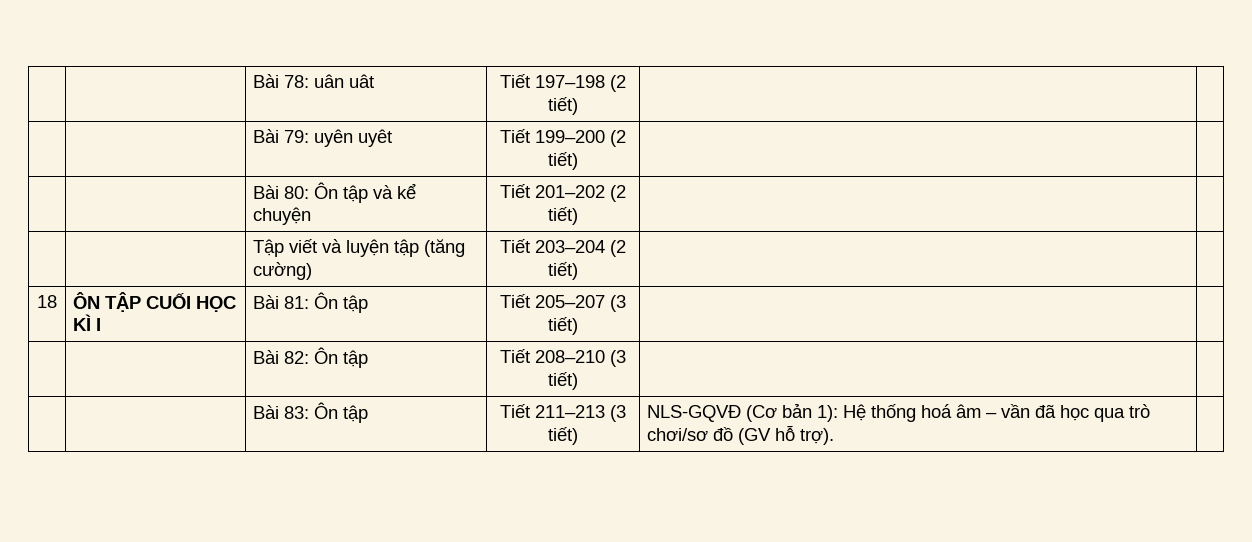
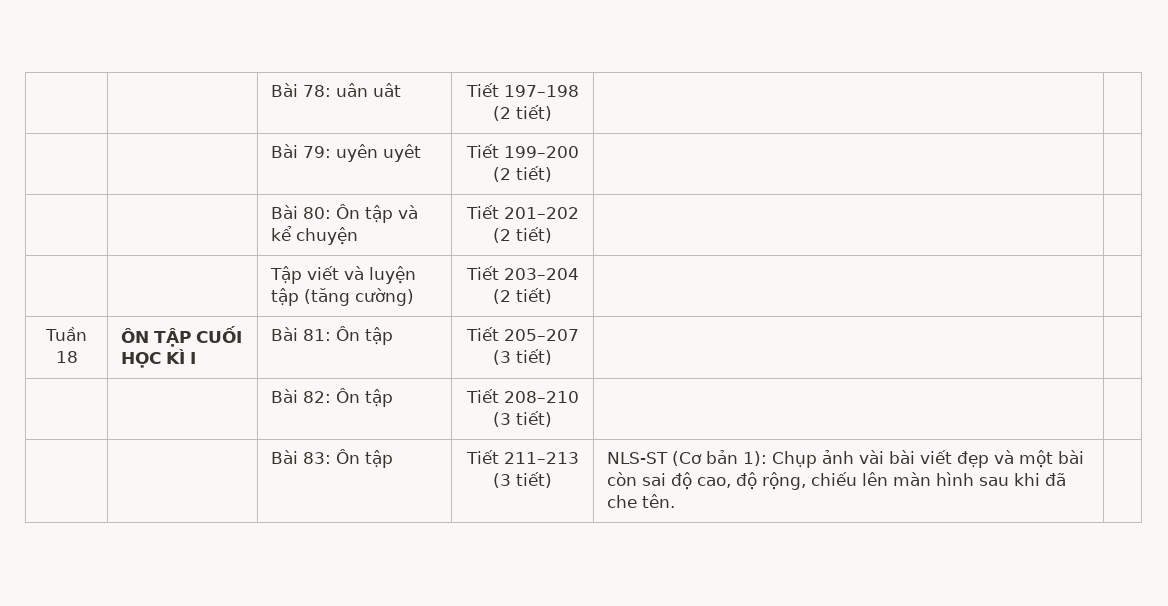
(578, 271) none -> [44,327,88,341] Tuần
[647,405,742,422] NLS-GQVĐ -> [607,452,669,464] NLS-ST
[843,404,1151,422] [647,425,835,445] Hệ thống hoá âm – vần đã học qua trò chơi/sơ đồ (GV hỗ trợ). -> [772,450,1085,468] [607,472,1067,490] [607,494,676,508] Chụp ảnh vài bài viết đẹp và một bài còn sai độ cao, độ rộng, chiếu lên màn hình sau khi đã che tên.

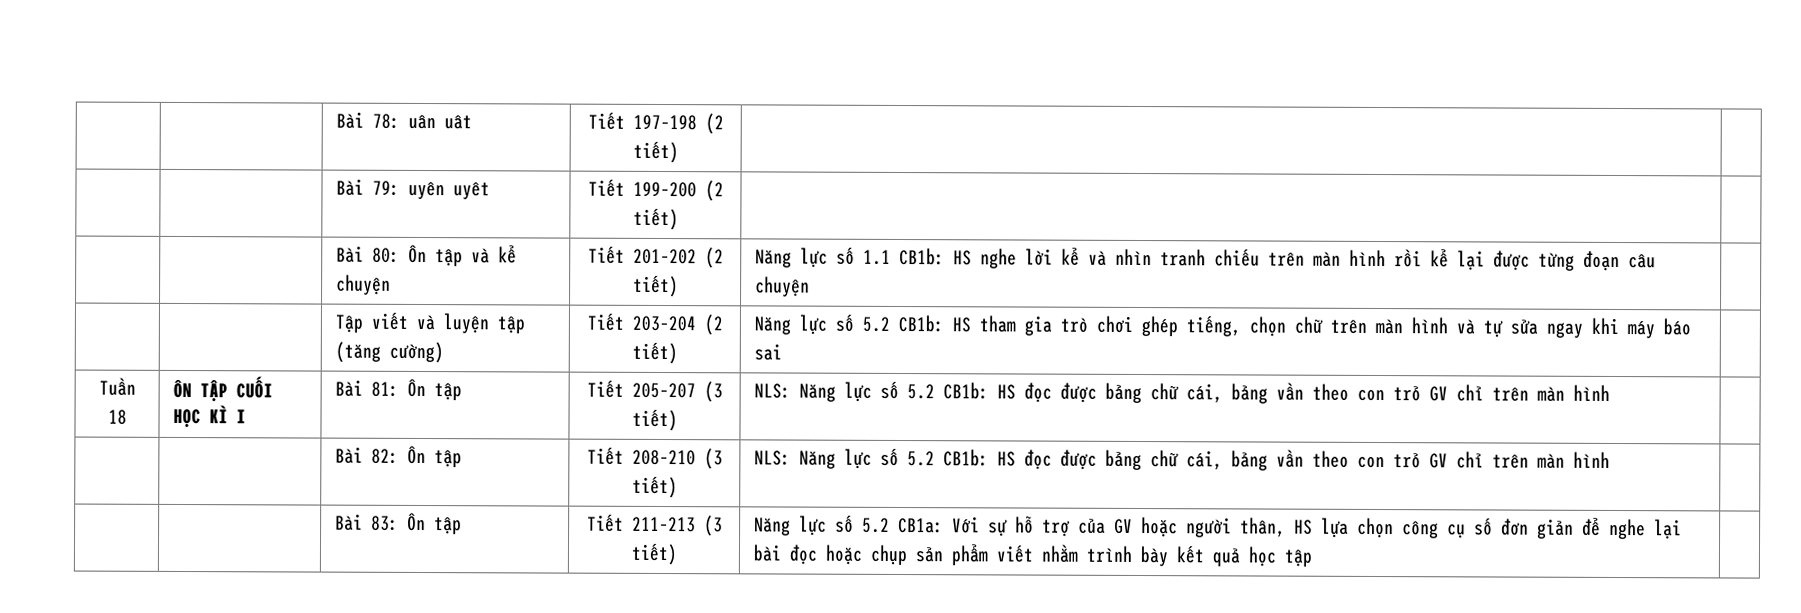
(552, 235) none -> [755,246,1657,272] [755,276,811,297] Năng lực số 1.1 CB1b: HS nghe lời kể và nhìn tranh chiếu trên màn hình rồi kể lại được từng đoạn câu chuyện
(552, 296) none -> [754,313,1692,339] [754,343,783,361] Năng lực số 5.2 CB1b: HS tham gia trò chơi ghép tiếng, chọn chữ trên màn hình và tự sửa ngay khi máy báo sai
(552, 357) none -> [754,380,1611,404] NLS: Năng lực số 5.2 CB1b: HS đọc được bảng chữ cái, bảng vần theo con trỏ GV chỉ trên màn hình
(552, 419) none -> [754,447,1611,471] NLS: Năng lực số 5.2 CB1b: HS đọc được bảng chữ cái, bảng vần theo con trỏ GV chỉ trên màn hình
[607,450,1085,468] [607,472,1067,490] [607,494,676,508] NLS-ST (Cơ bản 1): Chụp ảnh vài bài viết đẹp và một bài còn sai độ cao, độ rộng, chiếu lên màn hình sau khi đã che tên. -> [754,514,1683,540] [753,544,1313,567] Năng lực số 5.2 CB1a: Với sự hỗ trợ của GV hoặc người thân, HS lựa chọn công cụ số đơn giản để nghe lại bài đọc hoặc chụp sản phẩm viết nhằm trình bày kết quả học tập

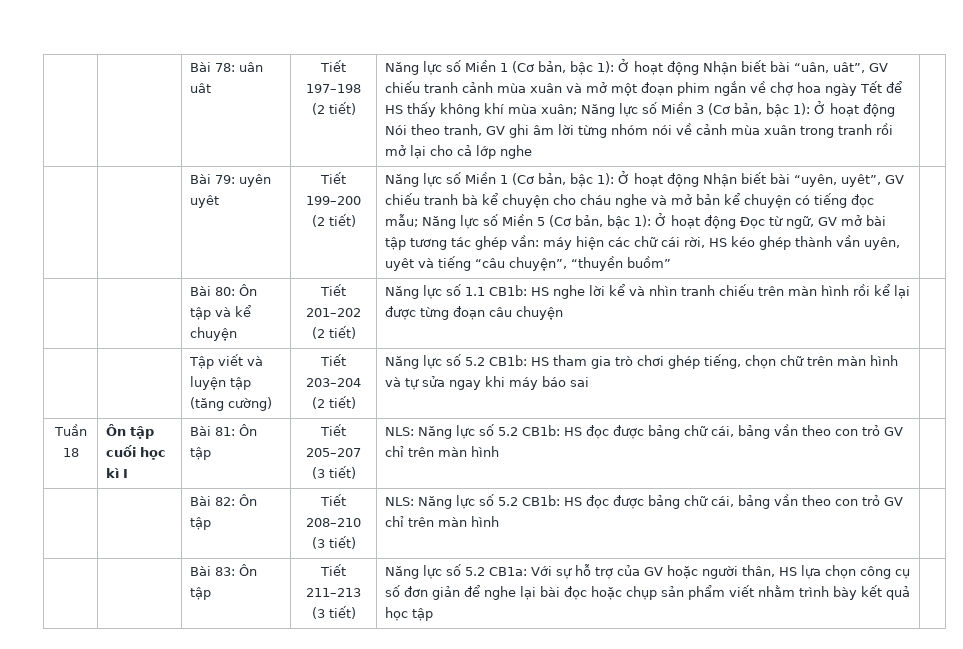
(679, 152) none -> [385,59,889,75] [385,81,903,96] [385,101,896,117] [385,123,894,138] [385,145,533,159] Năng lực số Miền 1 (Cơ bản, bậc 1): Ở hoạt động Nhận biết bài “uân, uât”, GV chiếu tranh cảnh mùa xuân và mở một đoạn phim ngắn về chợ hoa ngày Tết để HS thấy không khí mùa xuân; Năng lực số Miền 3 (Cơ bản, bậc 1): Ở hoạt động Nói theo tranh, GV ghi âm lời từng nhóm nói về cảnh mùa xuân trong tranh rồi mở lại cho cả lớp nghe
(679, 219) none -> [385,171,905,187] [385,193,875,208] [385,213,887,229] [385,235,901,250] [385,256,672,271] Năng lực số Miền 1 (Cơ bản, bậc 1): Ở hoạt động Nhận biết bài “uyên, uyêt”, GV chiếu tranh bà kể chuyện cho cháu nghe và mở bản kể chuyện có tiếng đọc mẫu; Năng lực số Miền 5 (Cơ bản, bậc 1): Ở hoạt động Đọc từ ngữ, GV mở bài tập tương tác ghép vần: máy hiện các chữ cái rời, HS kéo ghép thành vần uyên, uyêt và tiếng “câu chuyện”, “thuyền buồm”
[173,376,274,402] [173,405,229,428] ÔN TẬP CUỐI HỌC KÌ -> [106,424,155,439] [106,445,167,460] [106,468,120,478] Ôn tập cuối học kì

